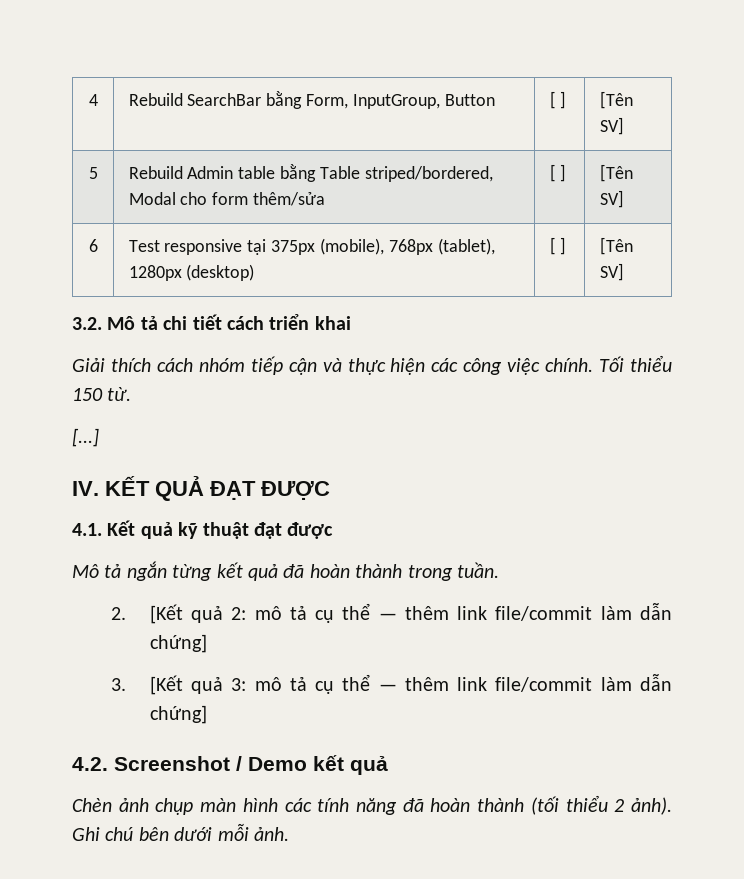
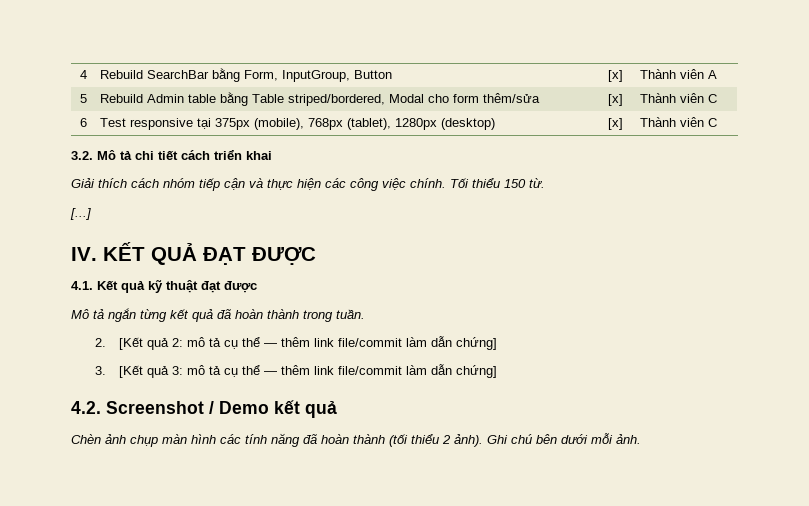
[549,91,567,109] [599,91,633,109] [599,117,624,135] [ ] | [Tên SV] -> [608,70,624,82] [640,69,718,79] [x] | Thành viên A
[549,164,567,182] [599,164,633,182] [599,190,624,208] [ ] | [Tên SV] -> [608,94,624,106] [640,93,718,103] [x] | Thành viên C
[549,237,567,255] [599,237,633,255] [599,263,624,281] [ ] | [Tên SV] -> [608,118,624,130] [640,117,718,127] [x] | Thành viên C

